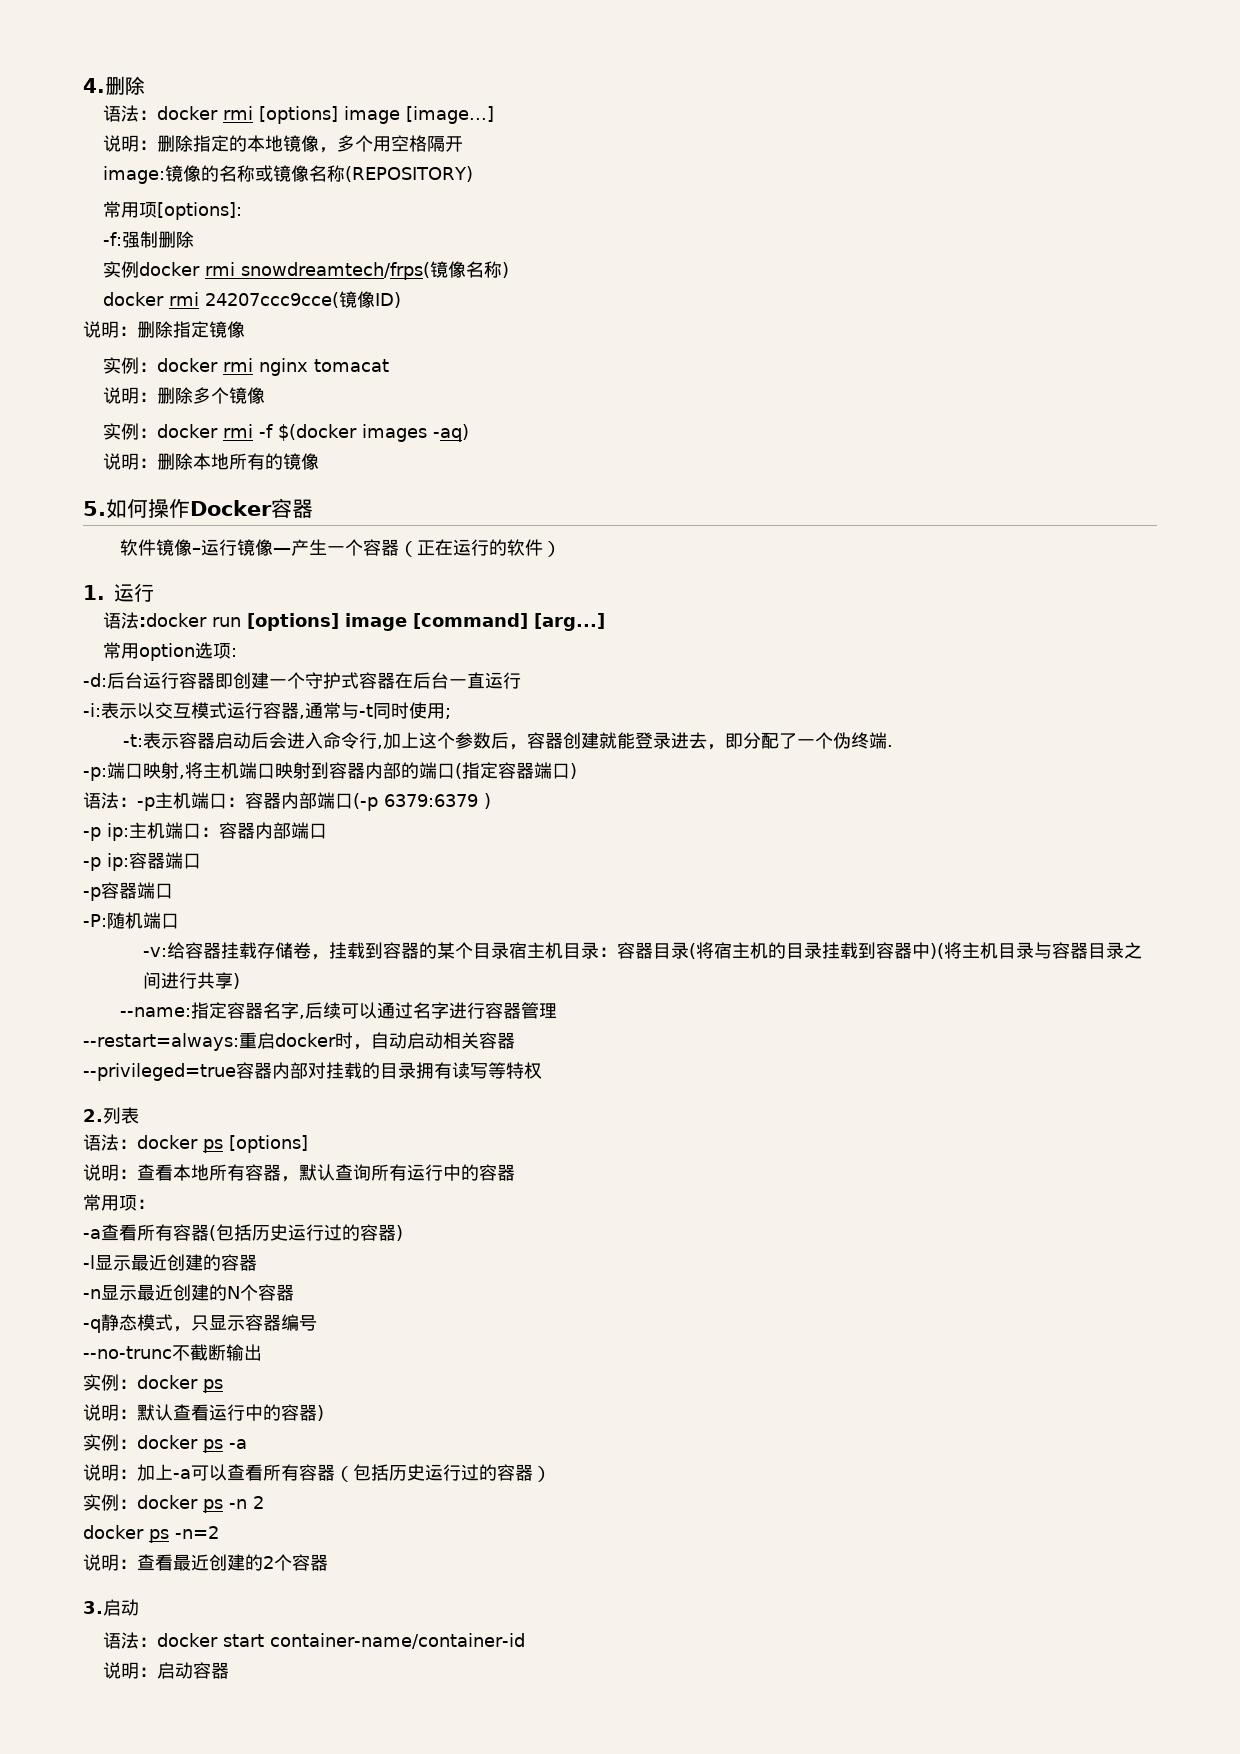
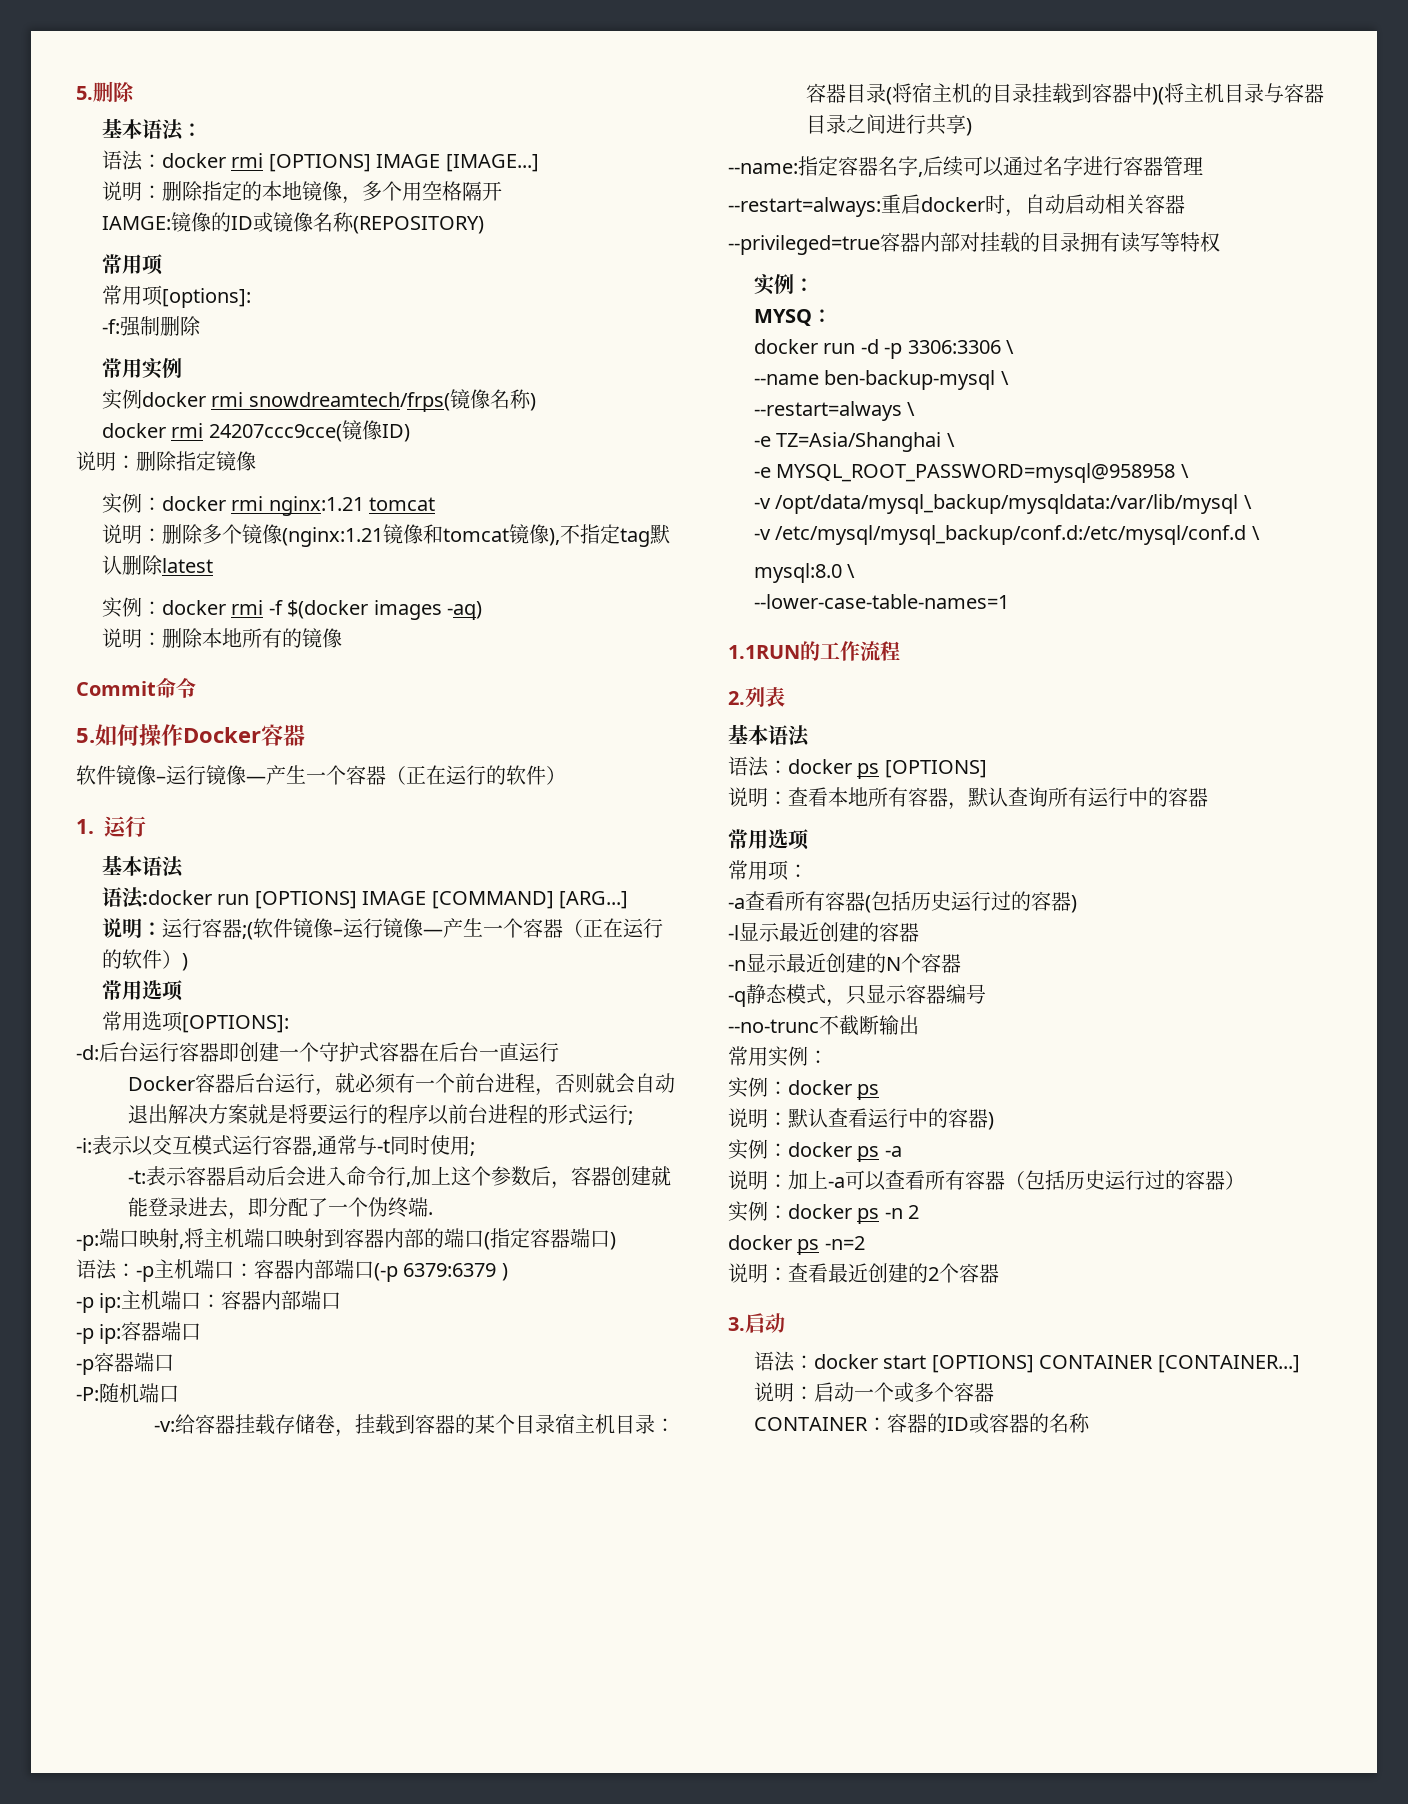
[83,76,145,95] 4.删除 -> [76,81,135,103] [102,118,203,141] 5.删除 // 基本语法：
[258,106,494,124] [options] image [image...] -> [268,154,539,172] [OPTIONS] IMAGE [IMAGE...]
[102,165,255,184] image:镜像的名称 -> [102,212,254,232] IAMGE:镜像的ID
(157, 210) none -> [102,285,164,306] // 常用项
(194, 239) none -> [102,357,183,379] // 常用实例
[258,358,389,376] nginx tomacat -> [268,496,436,516] nginx:1.21 tomcat
(265, 395) none -> [282,524,671,547] [102,555,214,575] (nginx:1.21镜像和tomcat镜像),不指定tag默认删除latest
(319, 461) none -> [76,678,196,698] // Commit命令
(154, 592) none -> [102,855,185,878] // 基本语法
[246,613,605,631] [102,642,237,661] [options] image [command] [arg...] // 常用option选项: -> [254,891,629,909] [102,918,664,940] [102,949,189,971] [102,980,184,1001] [102,1011,290,1033] [OPTIONS] IMAGE [COMMAND] [ARG...] // 说明：运行容器;(软件镜像–运行镜像—产生一个容器（正在运行的软件）) // 常用选项 // 常用选项[OPTIONS]:
(521, 680) none -> [128,1073,676,1096] [128,1104,634,1125] // Docker容器后台运行，就必须有一个前台进程，否则就会自动退出解决方案就是将要运行的程序以前台进程的形式运行;
(542, 1070) none -> [754,273,815,295] [754,309,833,326] [754,339,1015,359] [754,370,1009,390] [754,401,916,421] [754,432,955,452] [754,463,1189,483] [754,494,1252,514] [754,525,1260,545] [754,563,856,583] [754,594,1010,609] [728,641,900,661] // 实例： // MYSQ： // docker run -d -p 3306:3306 \ // --name ben-backup-mysql \ // --restart=always \ // -e TZ=Asia/Shanghai \ // -e MYSQL_ROOT_PASSWORD=mysql@958958 \ // -v /opt/data/mysql_backup/mysqldata:/var/lib/mysql \ // -v /etc/mysql/mysql_backup/conf.d:/etc/mysql/conf.d \ // mysql:8.0 \ // --lower-case-table-names=1 // 1.1RUN的工作流程
(139, 1115) none -> [728,724,810,747] // 基本语法
[229,1135,308,1153] [options] -> [884,760,987,778] [OPTIONS]
(515, 1172) none -> [728,829,809,850] // 常用选项
(262, 1352) none -> [728,1046,828,1067] // 常用实例：
[269,1633,525,1649] container-name/container-id -> [931,1355,1300,1373] [OPTIONS] CONTAINER [CONTAINER...]
[192,1662,229,1679] 容器 -> [854,1382,995,1403] [754,1413,1091,1434] 一个或多个容器 // CONTAINER：容器的ID或容器的名称

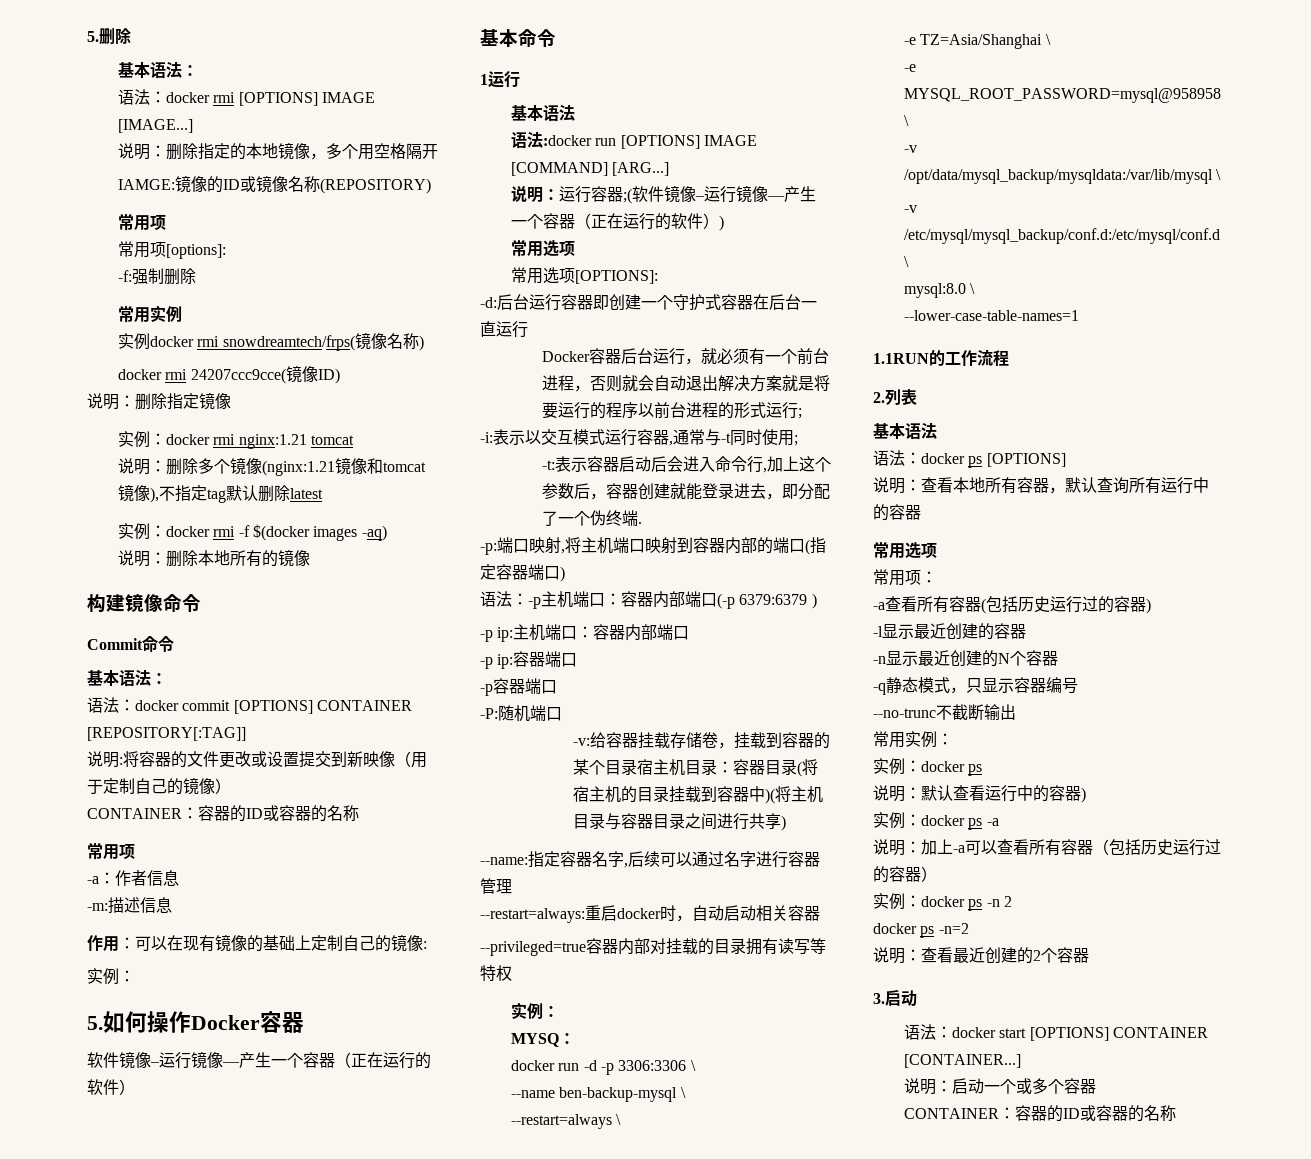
(343, 638) none -> [87,593,201,613] // 构建镜像命令
(196, 688) none -> [87,669,167,687] [87,697,412,714] [87,727,246,741] [87,751,427,768] [87,777,231,795] [87,805,359,822] [87,843,135,860] [87,870,179,886] [87,897,172,914] [87,934,427,952] [87,968,135,985] // 基本语法： // 语法：docker commit [OPTIONS] CONTAINER [REPOSITORY[:TAG]] // 说明:将容器的文件更改或设置提交到新映像（用于定制自己的镜像） // CONTAINER：容器的ID或容器的名称 // 常用项 // -a：作者信息 // -m:描述信息 // 作用：可以在现有镜像的基础上定制自己的镜像: // 实例：
[76,819,94,834] 1. -> [480,28,556,48] [480,74,488,85] 基本命令 // 1

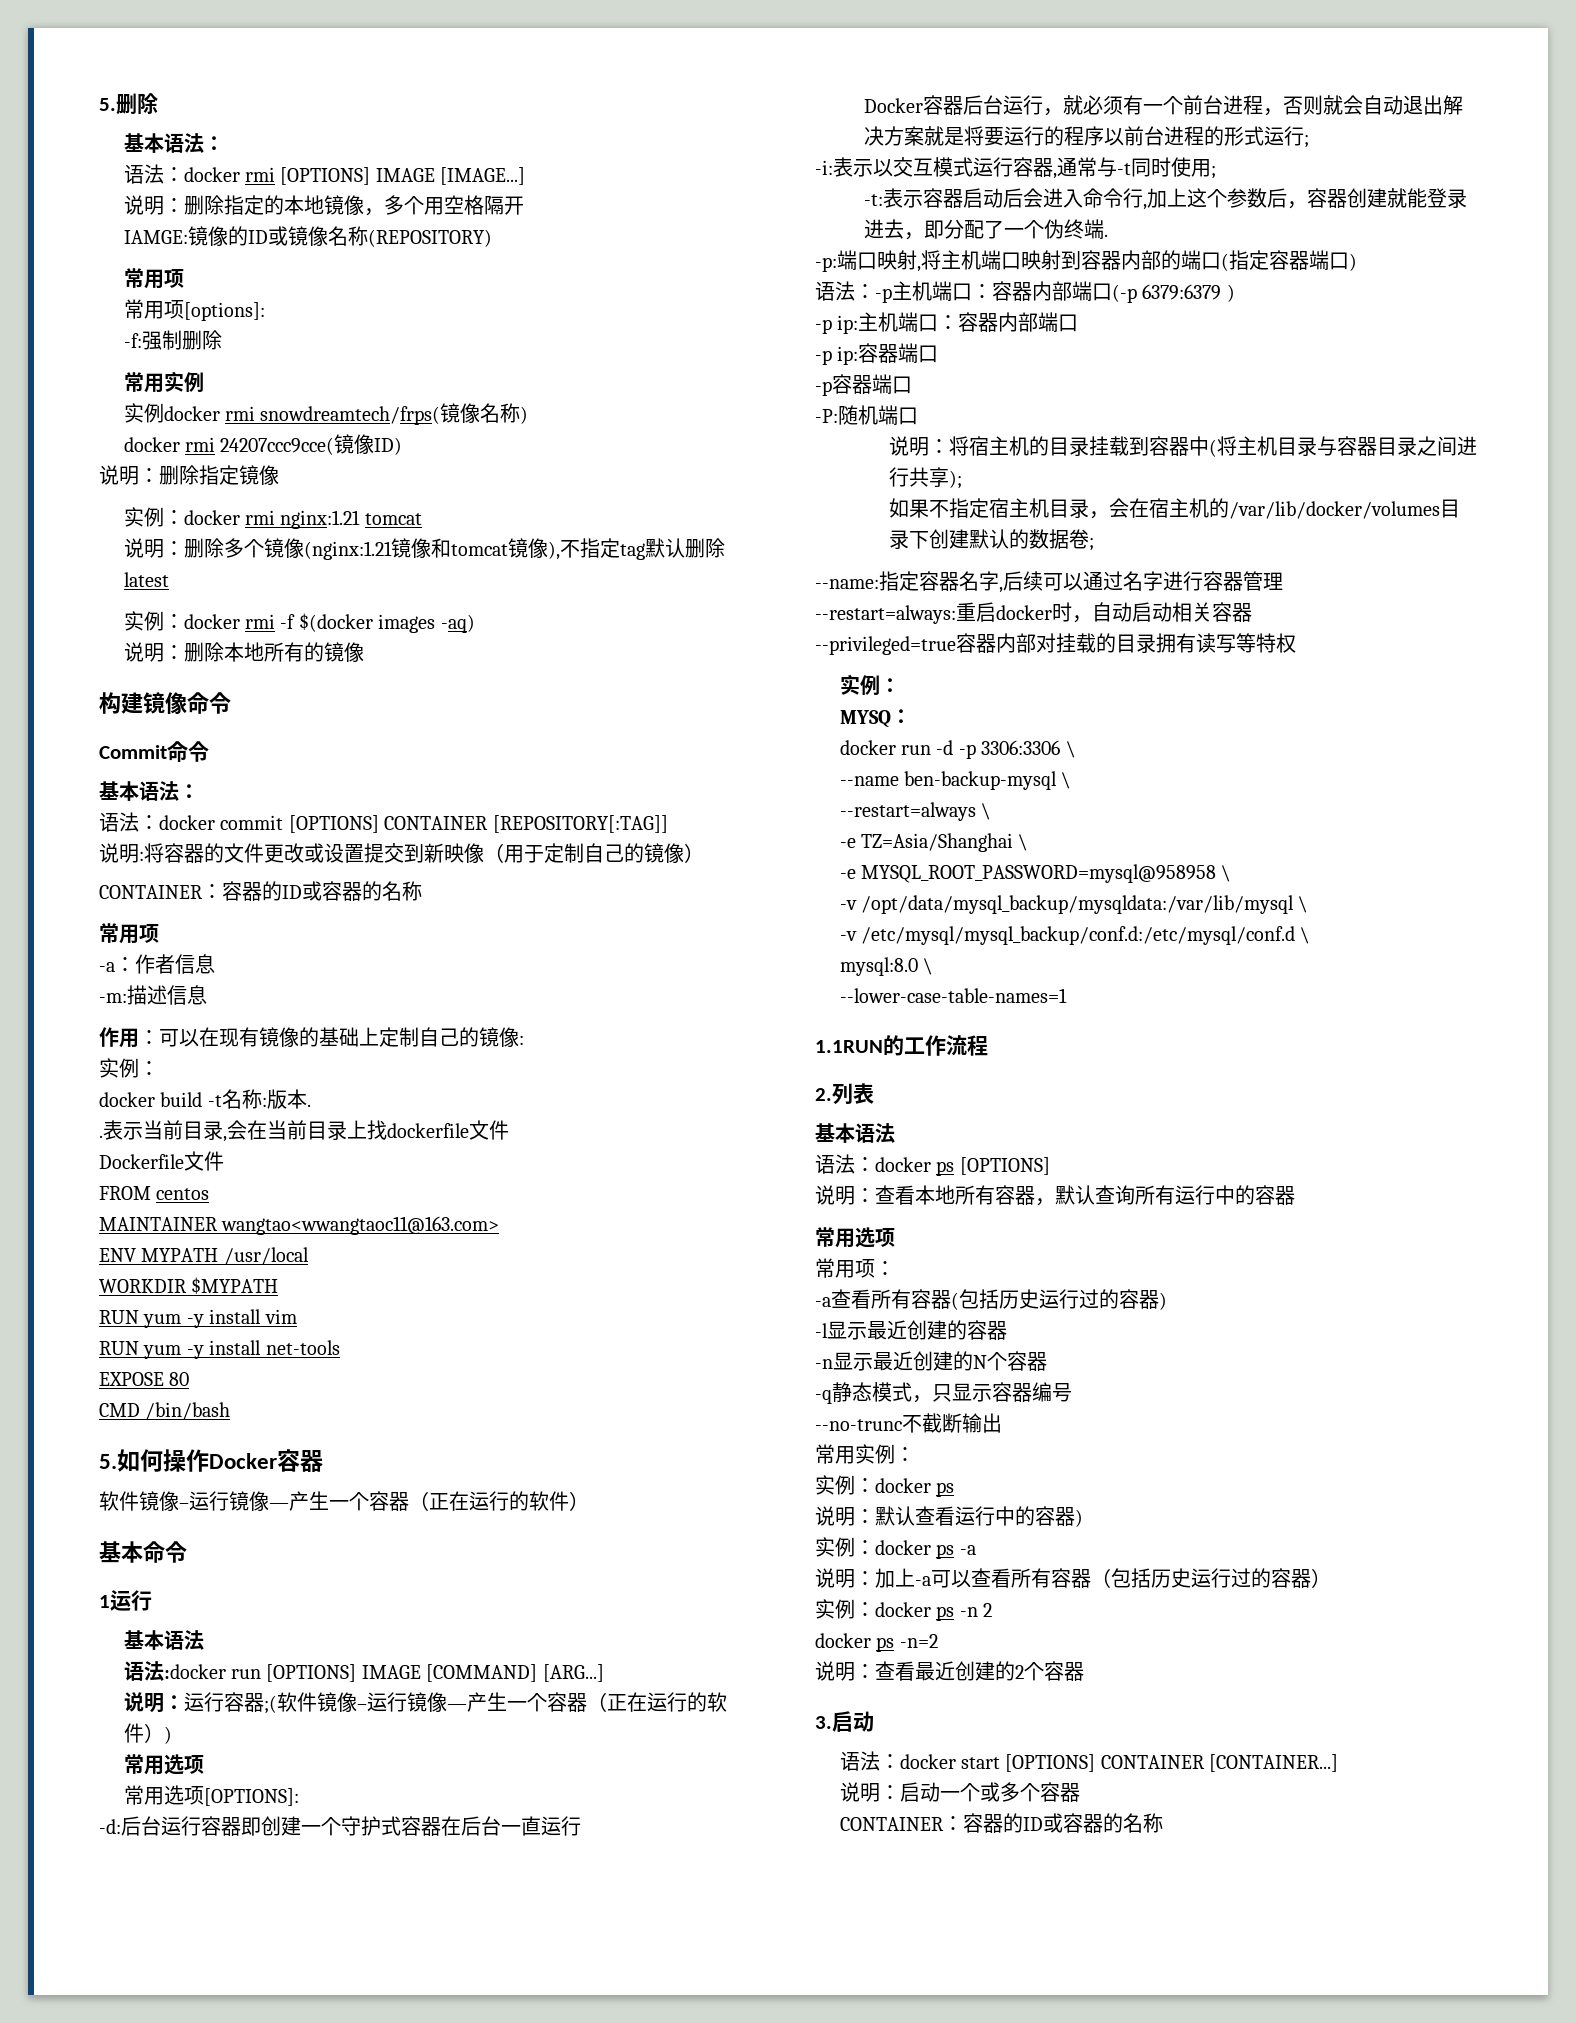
(135, 976) none -> [99,1089,311,1109] [99,1120,509,1142] [99,1151,224,1171] [99,1186,210,1200] [99,1216,500,1235] [99,1247,309,1265] [99,1277,279,1294] [99,1309,297,1328] [99,1340,340,1359] [99,1372,190,1386] [99,1402,231,1420] // docker build -t名称:版本. // .表示当前目录,会在当前目录上找dockerfile文件 // Dockerfile文件 // FROM centos // MAINTAINER wangtao<wwangtaoc11@163.com> // ENV MYPATH /usr/local // WORKDIR $MYPATH // RUN yum -y install vim // RUN yum -y install net-tools // EXPOSE 80 // CMD /bin/bash
[572,732,830,749] [572,759,802,777] -v:给容器挂载存储卷，挂载到容器的某个目录宿主机目录：容器目录( -> [888,436,949,456] 说明：
[764,788,775,804] )( -> [1208,439,1217,457] (
[780,815,786,831] ) -> [948,470,962,489] [888,498,1460,519] [888,529,1094,551] ); // 如果不指定宿主机目录，会在宿主机的/var/lib/docker/volumes目录下创建默认的数据卷;

